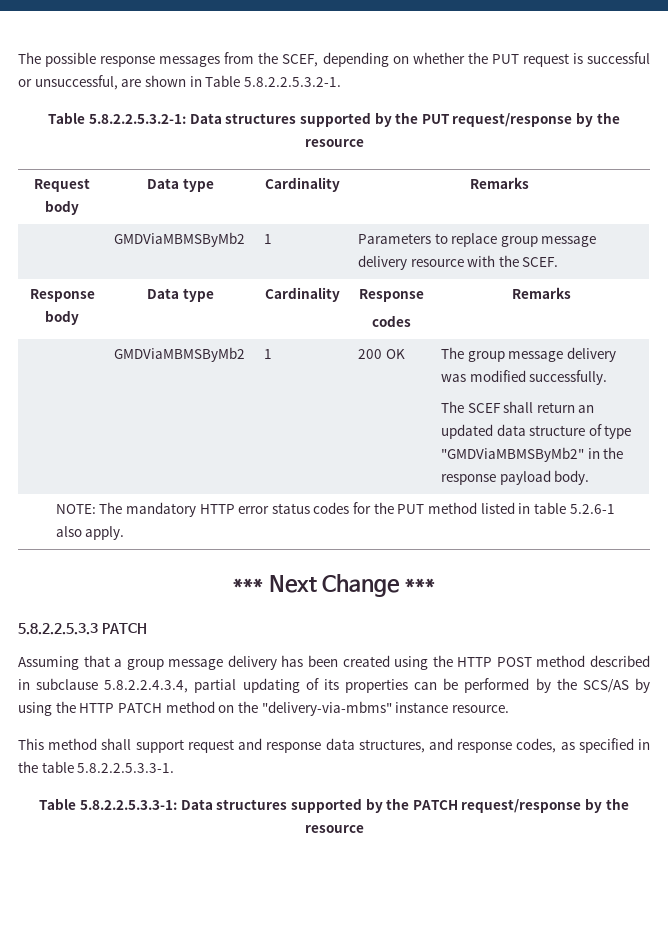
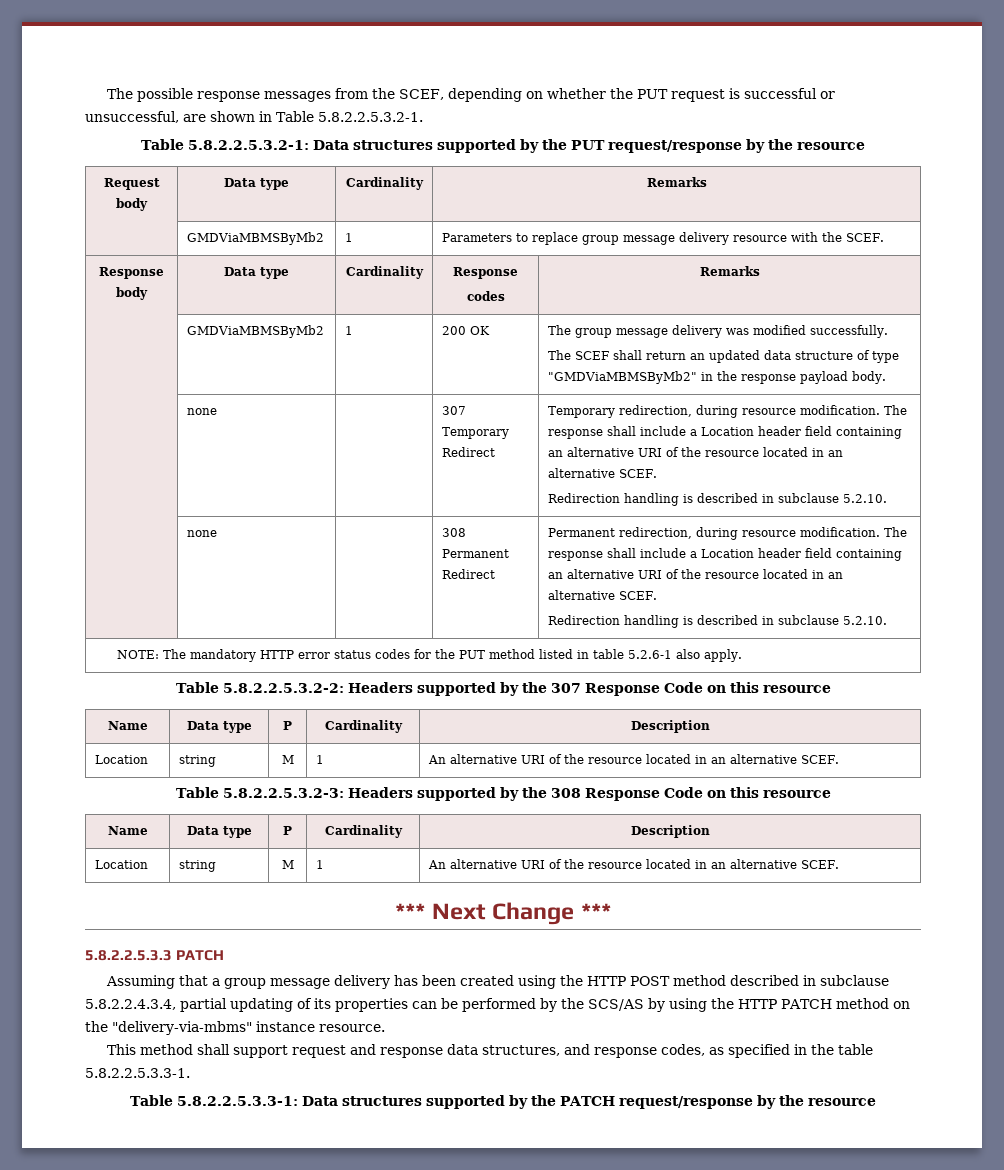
(590, 477) none -> [186,408,217,415] [441,406,466,415] [441,427,509,439] [441,447,495,457] [547,405,907,418] [547,426,902,439] [547,447,843,457] [547,468,657,478] [547,493,887,506] [186,530,217,537] [441,528,466,537] [441,549,509,558] [441,569,495,579] [547,527,907,540] [547,548,902,561] [547,569,843,579] [547,590,657,600] [547,615,887,628] // | none | | 307 Temporary Redirect | Temporary redirection, during resource modification. The response shall include a Location header field containing an alternative URI of the resource located in an alternative SCEF. // Redirection handling is described in subclause 5.2.10. // | none | | 308 Permanent Redirect | Permanent redirection, during resource modification. The response shall include a Location header field containing an alternative URI of the resource located in an alternative SCEF. // Redirection handling is described in subclause 5.2.10.
(125, 533) none -> [175,682,831,696] [107,721,148,730] [186,721,252,733] [283,721,292,730] [324,720,403,733] [630,720,710,733] [94,755,148,764] [178,755,216,767] [281,755,294,764] [315,755,324,764] [427,754,839,764] [175,787,831,801] [107,826,148,835] [186,826,252,838] [283,826,292,835] [324,825,403,838] [630,825,710,838] [94,860,148,869] [178,860,216,872] [281,860,294,869] [315,860,324,869] [427,859,839,869] // Table 5.8.2.2.5.3.2-2: Headers supported by the 307 Response Code on this resource // Name | Data type | P | Cardinality | Description // Location | string | M | 1 | An alternative URI of the resource located in an alternative SCEF. // Table 5.8.2.2.5.3.2-3: Headers supported by the 308 Response Code on this resource // Name | Data type | P | Cardinality | Description // Location | string | M | 1 | An alternative URI of the resource located in an alternative SCEF.

